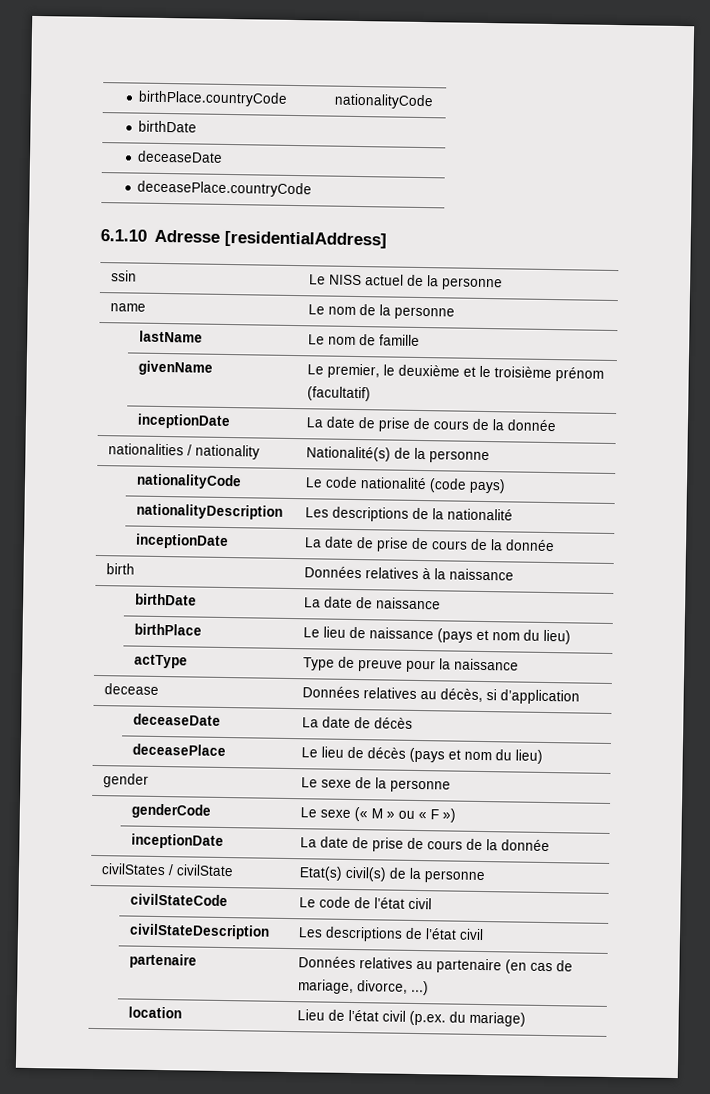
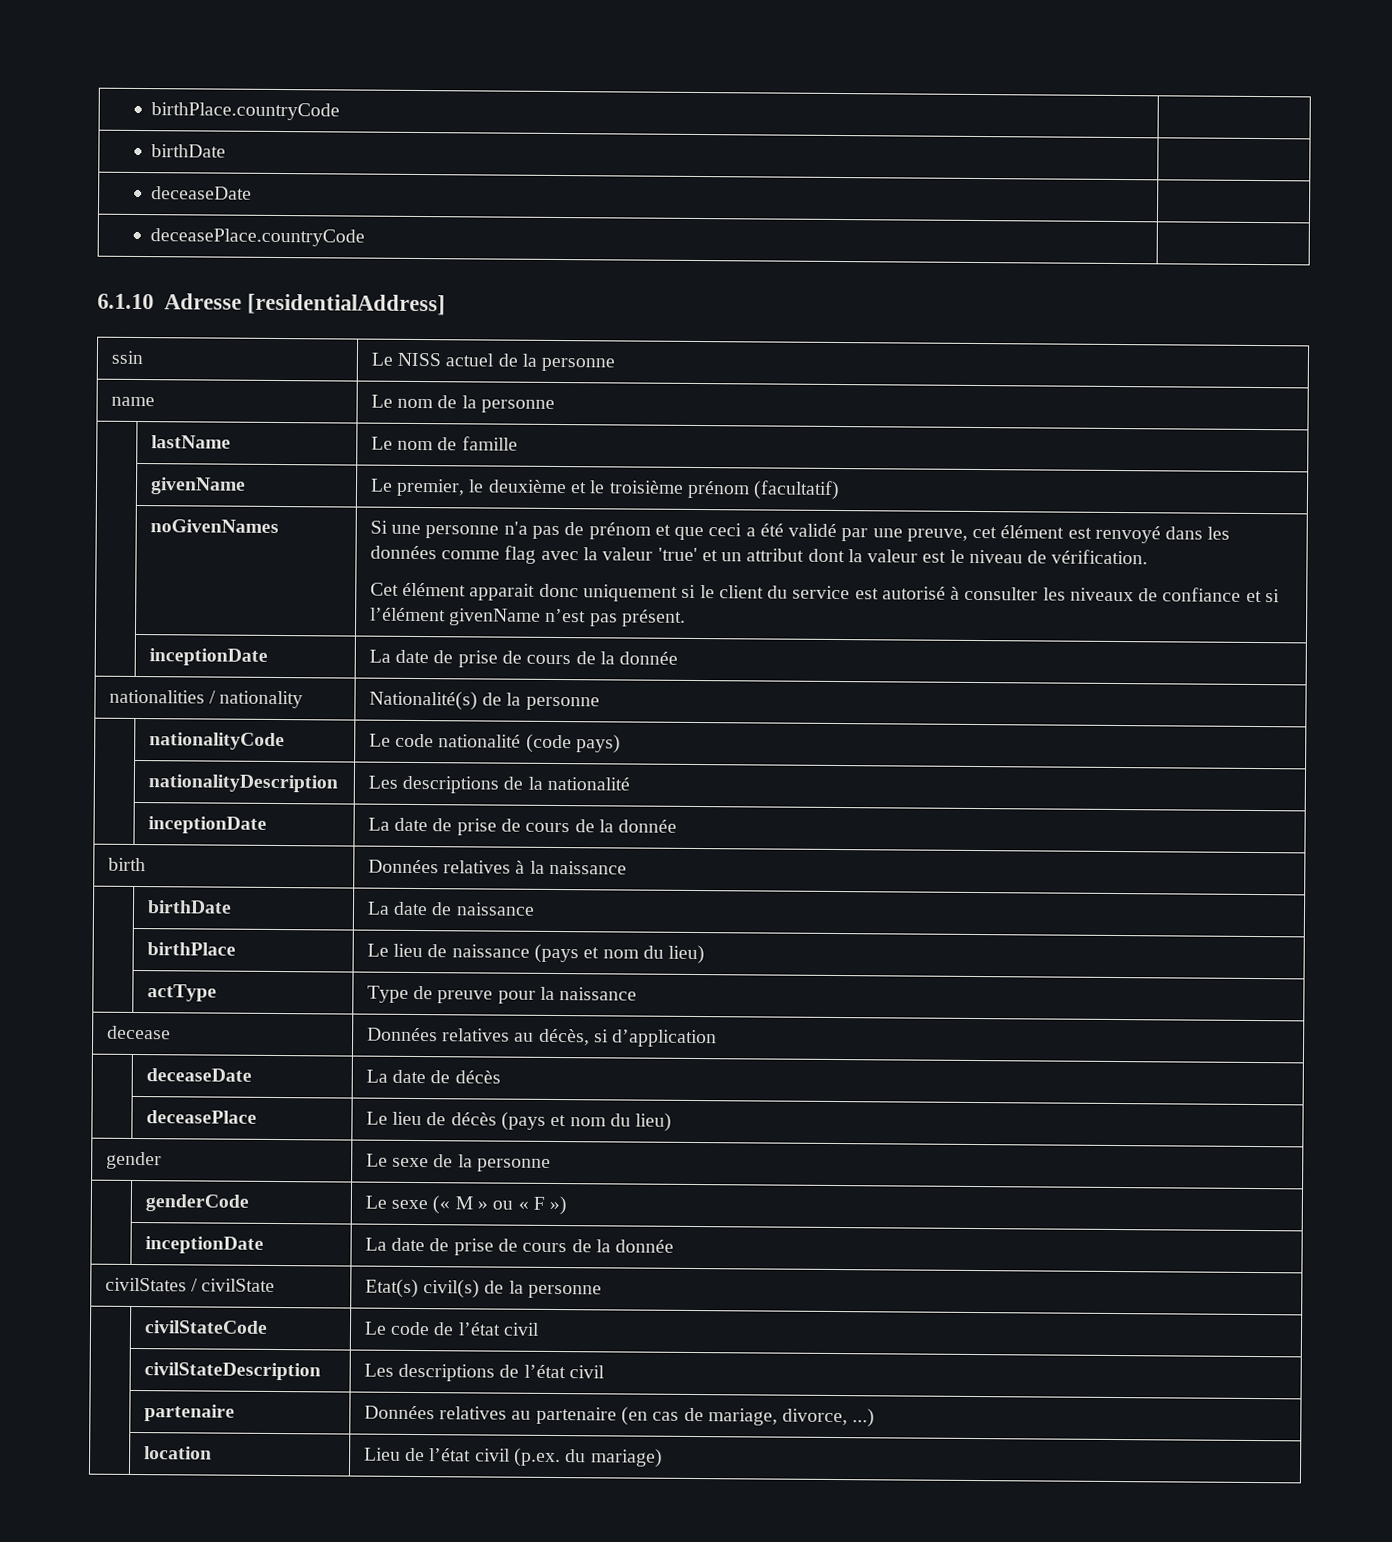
[333,93,434,110] nationalityCode -> (341, 111) none
(371, 394) none -> [149,519,279,534] [369,520,1231,544] [369,545,1149,565] [369,582,1280,603] [369,607,686,627] // | noGivenNames | Si une personne n'a pas de prénom et que ceci a été validé par une preuve, cet élément est renvoyé dans les données comme flag avec la valeur 'true' et un attribut dont la valeur est le niveau de vérification. // Cet élément apparait donc uniquement si le client du service est autorisé à consulter les niveaux de confiance et si l’élément givenName n’est pas présent.

